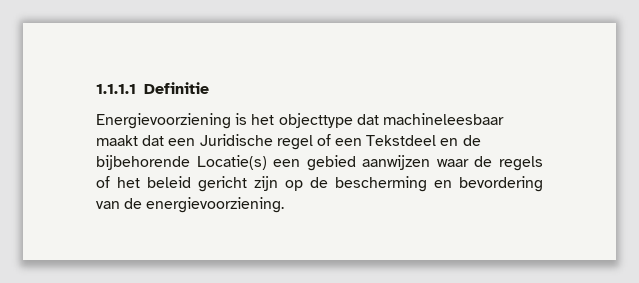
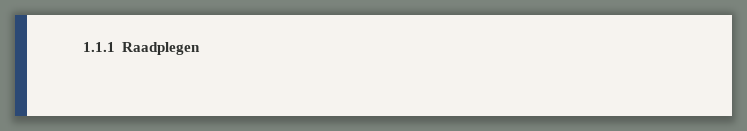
[96,82,209,94] [96,113,504,129] [96,134,481,150] [96,155,543,171] [96,176,543,192] [96,197,285,213] 1.1.1.1 Definitie // Energievoorziening is het objecttype dat machineleesbaar maakt dat een Juridische regel of een Tekstdeel en de bijbehorende Locatie(s) een gebied aanwijzen waar de regels of het beleid gericht zijn op de bescherming en bevordering van de energievoorziening. -> [83,42,201,55] 1.1.1 Raadplegen

